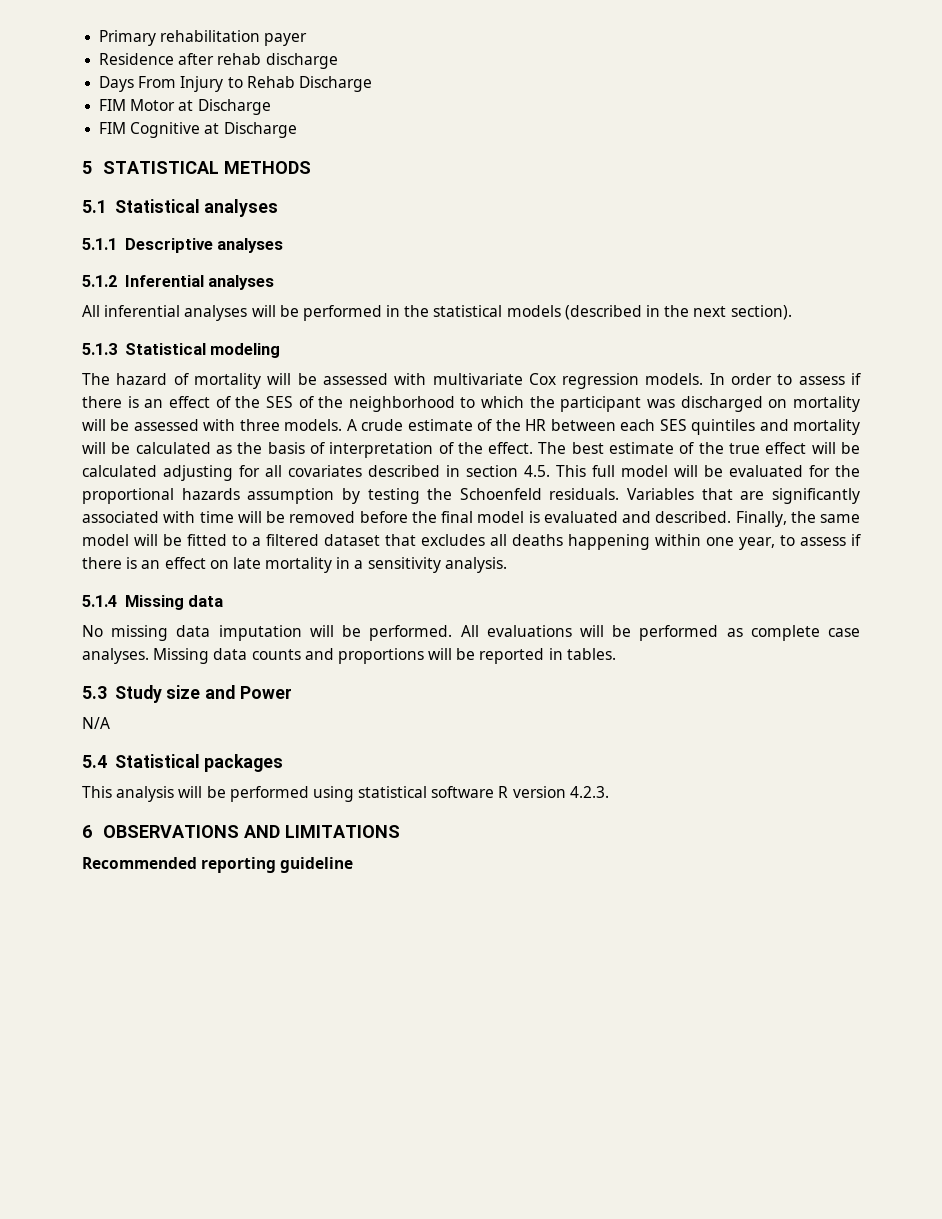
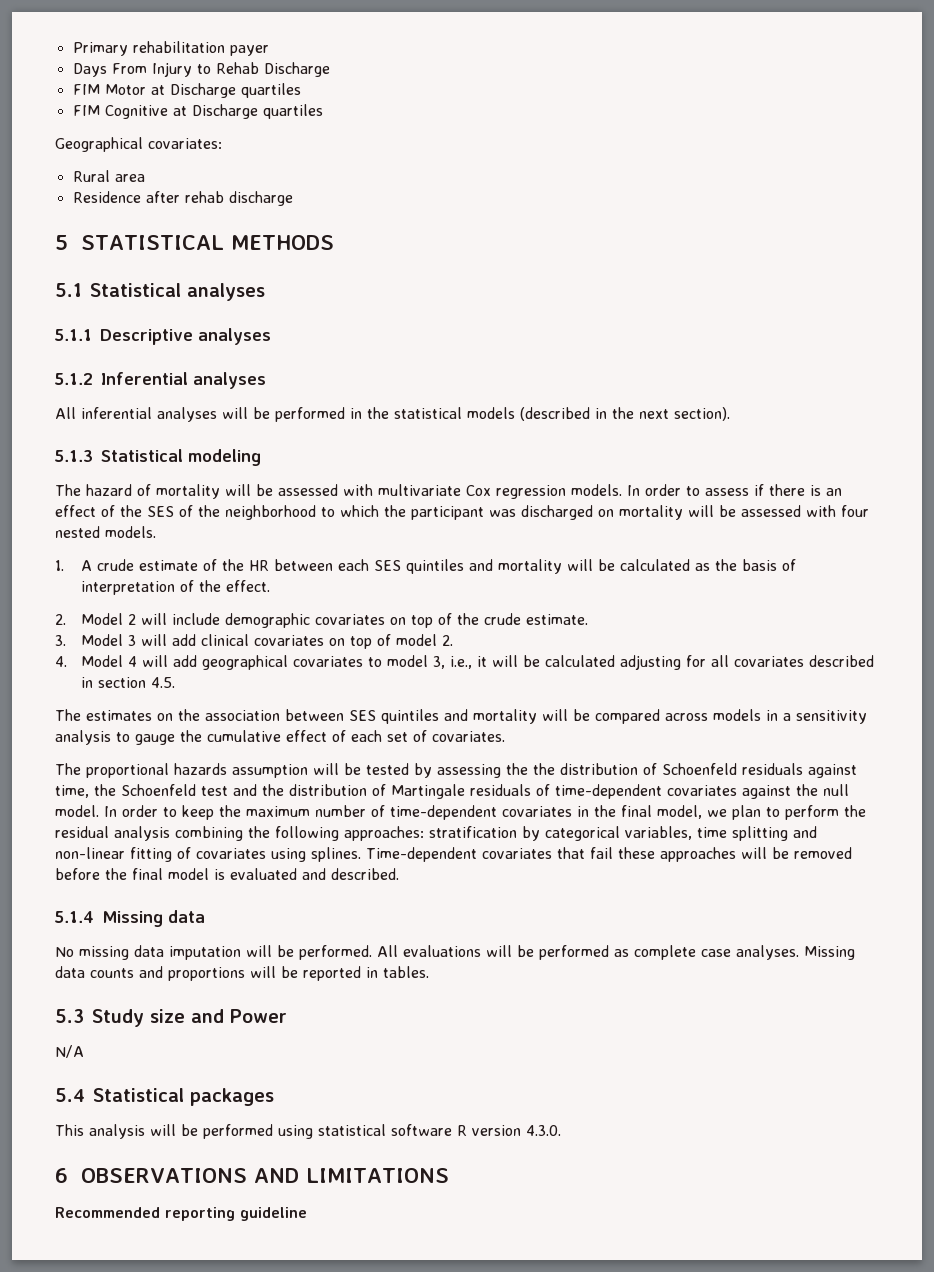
[99,53,338,69] // Residence after rehab discharge -> (269, 50) none
(271, 107) none -> [240,83,301,98] quartiles
(297, 130) none -> [262,104,323,119] [55,137,222,152] [72,170,145,182] [72,191,293,206] quartiles // Geographical covariates: // Rural area // Residence after rehab discharge
[239,419,343,431] three models. -> [841,505,869,517] [55,526,156,538] [55,560,64,571] four nested models. // 1.
[538,442,807,454] The best estimate of the true effect -> [55,613,589,628] [55,634,454,649] [55,655,488,670] // 2. Model 2 will include demographic covariates on top of the crude estimate. // 3. Model 3 will add clinical covariates on top of model 2. // 4. Model 4 will add geographical covariates to model 3, i.e., it
[556,465,860,477] [82,488,860,504] [82,511,234,523] This full model will be evaluated for the proportional hazards assumption by testing the Schoenfeld residuals. Variables that are significantly associated with time -> [55,709,867,724] [55,730,505,745] [55,763,857,778] [55,784,849,799] [55,805,866,820] [55,826,817,841] [55,847,736,862] // The estimates on the association between SES quintiles and mortality will be compared across models in a sensitivity analysis to gauge the cumulative effect of each set of covariates. // The proportional hazards assumption will be tested by assessing the the distribution of Schoenfeld residuals against time, the Schoenfeld test and the distribution of Martingale residuals of time-dependent covariates against the null model. In order to keep the maximum number of time-dependent covariates in the final model, we plan to perform the residual analysis combining the following approaches: stratification by categorical variables, time splitting and non-linear fitting of covariates using splines. Time-dependent covariates that fail these approaches
[735,511,860,527] [82,534,861,550] [82,557,507,573] Finally, the same model will be fitted to a filtered dataset that excludes all deaths happening within one year, to assess if there is an effect on late mortality in a sensitivity analysis. -> (399, 874) none
[569,786,609,798] 4.2.3. -> [526,1125,561,1136] 4.3.0.

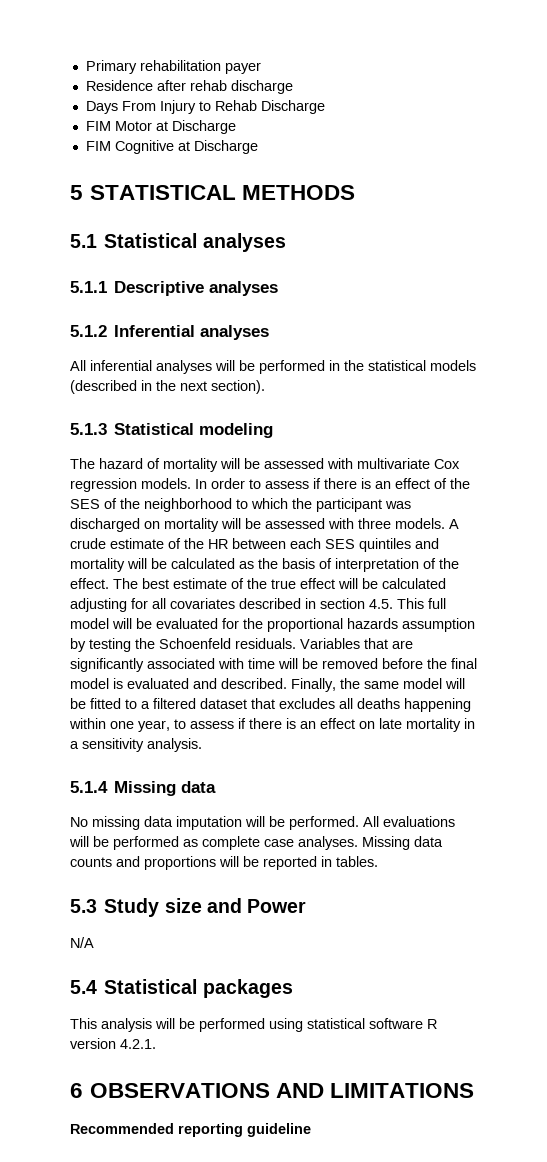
(269, 50) none -> [85,80,293,94] // Residence after rehab discharge
[240,83,301,98] quartiles -> (236, 127) none
[262,104,323,119] [55,137,222,152] [72,170,145,182] [72,191,293,206] quartiles // Geographical covariates: // Rural area // Residence after rehab discharge -> (258, 147) none
[841,505,869,517] [55,526,156,538] [55,560,64,571] four nested models. // 1. -> [358,518,445,529] three models.
[55,613,589,628] [55,634,454,649] [55,655,488,670] // 2. Model 2 will include demographic covariates on top of the crude estimate. // 3. Model 3 will add clinical covariates on top of model 2. // 4. Model 4 will add geographical covariates to model 3, i.e., it -> [113,578,335,589] The best estimate of the true effect
[55,709,867,724] [55,730,505,745] [55,763,857,778] [55,784,849,799] [55,805,866,820] [55,826,817,841] [55,847,736,862] // The estimates on the association between SES quintiles and mortality will be compared across models in a sensitivity analysis to gauge the cumulative effect of each set of covariates. // The proportional hazards assumption will be tested by assessing the the distribution of Schoenfeld residuals against time, the Schoenfeld test and the distribution of Martingale residuals of time-dependent covariates against the null model. In order to keep the maximum number of time-dependent covariates in the final model, we plan to perform the residual analysis combining the following approaches: stratification by categorical variables, time splitting and non-linear fitting of covariates using splines. Time-dependent covariates that fail these approaches -> [397,598,446,609] [70,618,475,632] [70,638,413,652] [70,658,275,672] This full model will be evaluated for the proportional hazards assumption by testing the Schoenfeld residuals. Variables that are significantly associated with time
(399, 874) none -> [291,678,465,692] [70,698,471,712] [69,718,475,732] [70,738,202,752] Finally, the same model will be fitted to a filtered dataset that excludes all deaths happening within one year, to assess if there is an effect on late mortality in a sensitivity analysis.
[526,1125,561,1136] 4.3.0. -> [120,1039,156,1049] 4.2.1.

